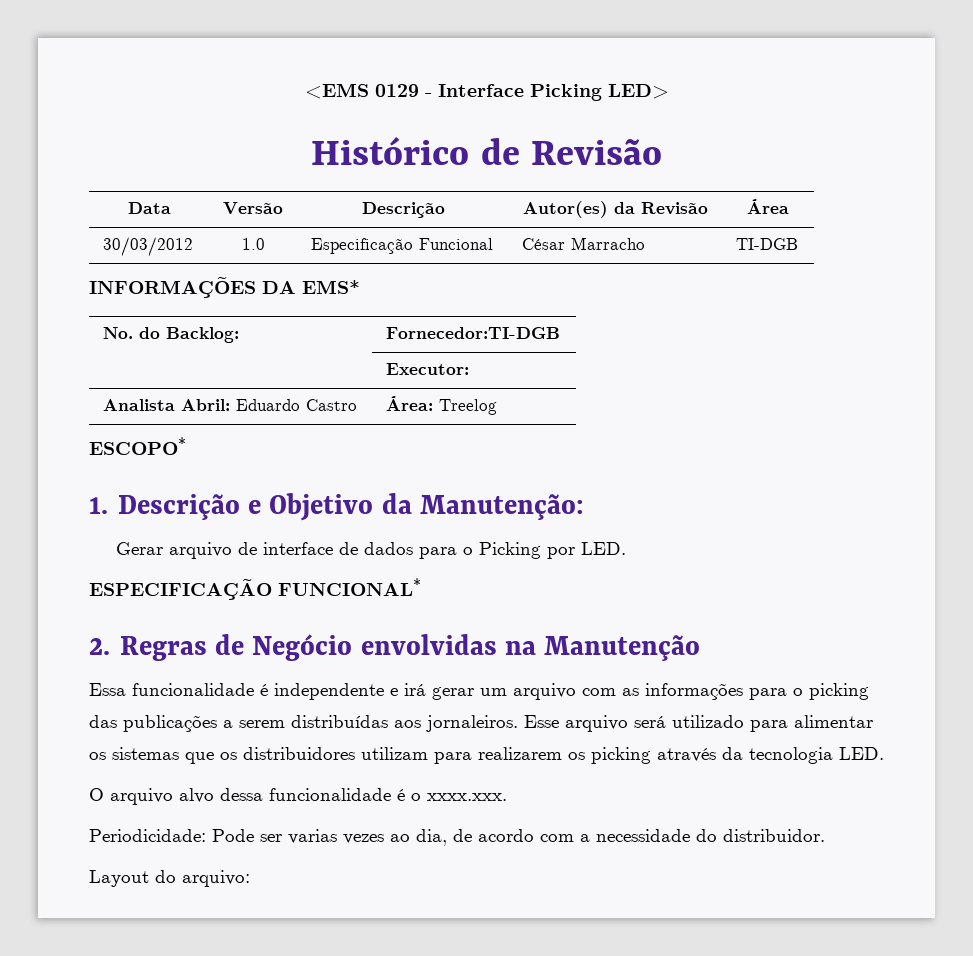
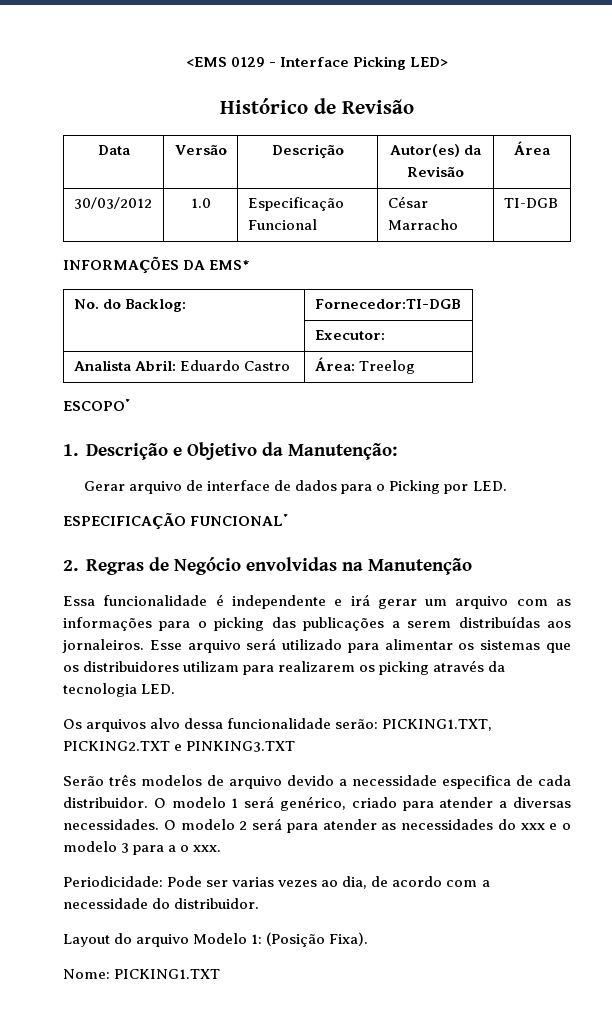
[89,788,173,805] O arquivo -> [63,719,147,732] Os arquivos
[397,789,507,801] é o xxxx.xxx. -> [335,719,493,731] [63,741,296,752] [63,774,571,789] [63,796,571,811] [63,818,571,833] [63,841,222,855] serão: PICKING1.TXT, PICKING2.TXT e PINKING3.TXT // Serão três modelos de arquivo devido a necessidade especifica de cada distribuidor. O modelo 1 será genérico, criado para atender a diversas necessidades. O modelo 2 será para atender as necessidades do xxx e o modelo 3 para a o xxx.
[182,870,250,887] arquivo: -> [136,932,369,947] [63,969,221,979] arquivo Modelo 1: (Posição Fixa). // Nome: PICKING1.TXT

